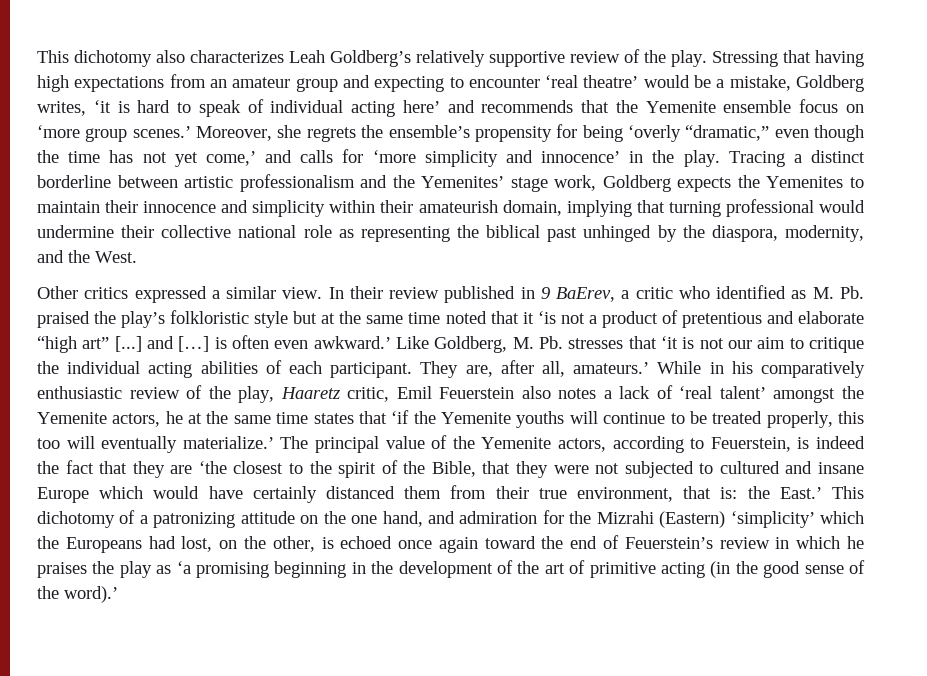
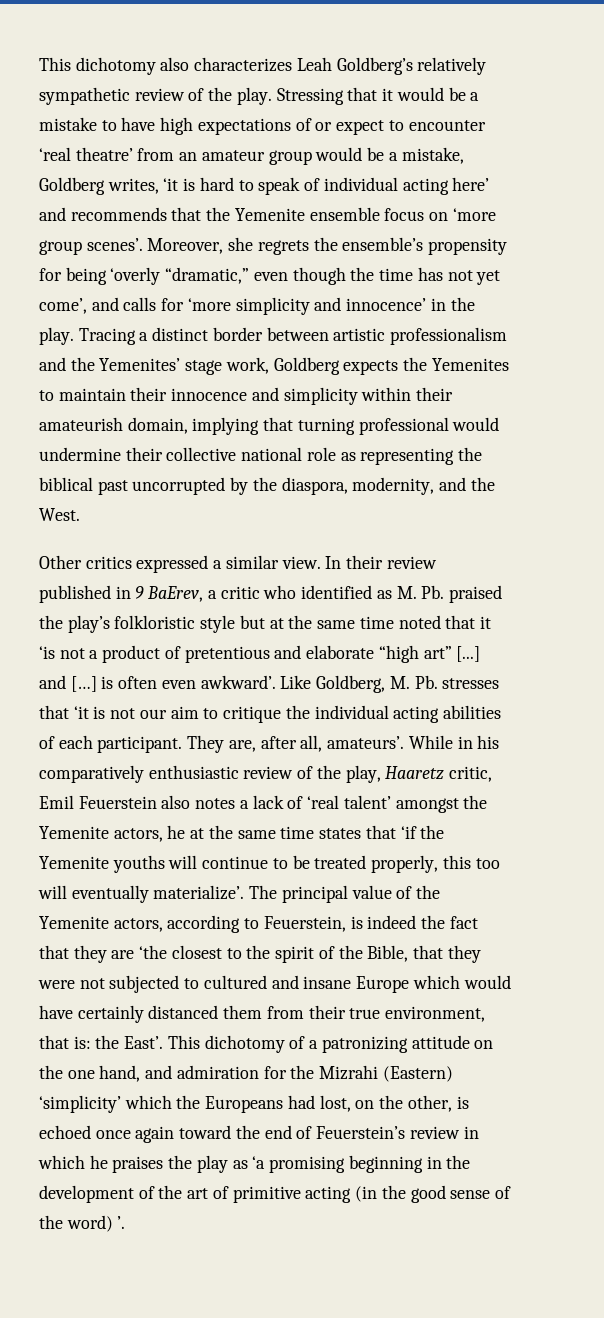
[489,51,565,67] supportive -> [39,87,130,105] sympathetic
[815,50,864,67] [37,74,639,92] having high expectations from an amateur group and expecting to encounter ‘real theatre’ -> [382,87,480,101] [39,117,486,135] [39,147,312,165] it would be a mistake to have high expectations of or expect to encounter ‘real theatre’ from an amateur group
[132,126,191,138] scenes.’ -> [86,238,143,251] scenes’.
[205,151,256,166] come,’ -> [39,298,87,314] come’,
[37,175,111,188] borderline -> [212,327,263,341] border
[583,225,652,242] unhinged -> [132,477,226,495] uncorrupted
[313,336,391,349] awkward.’ -> [200,675,276,689] awkward’.
[573,362,650,374] amateurs.’ -> [327,736,405,749] amateurs’.
[182,436,274,449] materialize.’ -> [153,885,245,900] materialize’.
[779,487,822,499] East.’ -> [124,1036,164,1049] East’.
[64,586,118,603] word).’ -> [66,1215,126,1232] word) ’.

